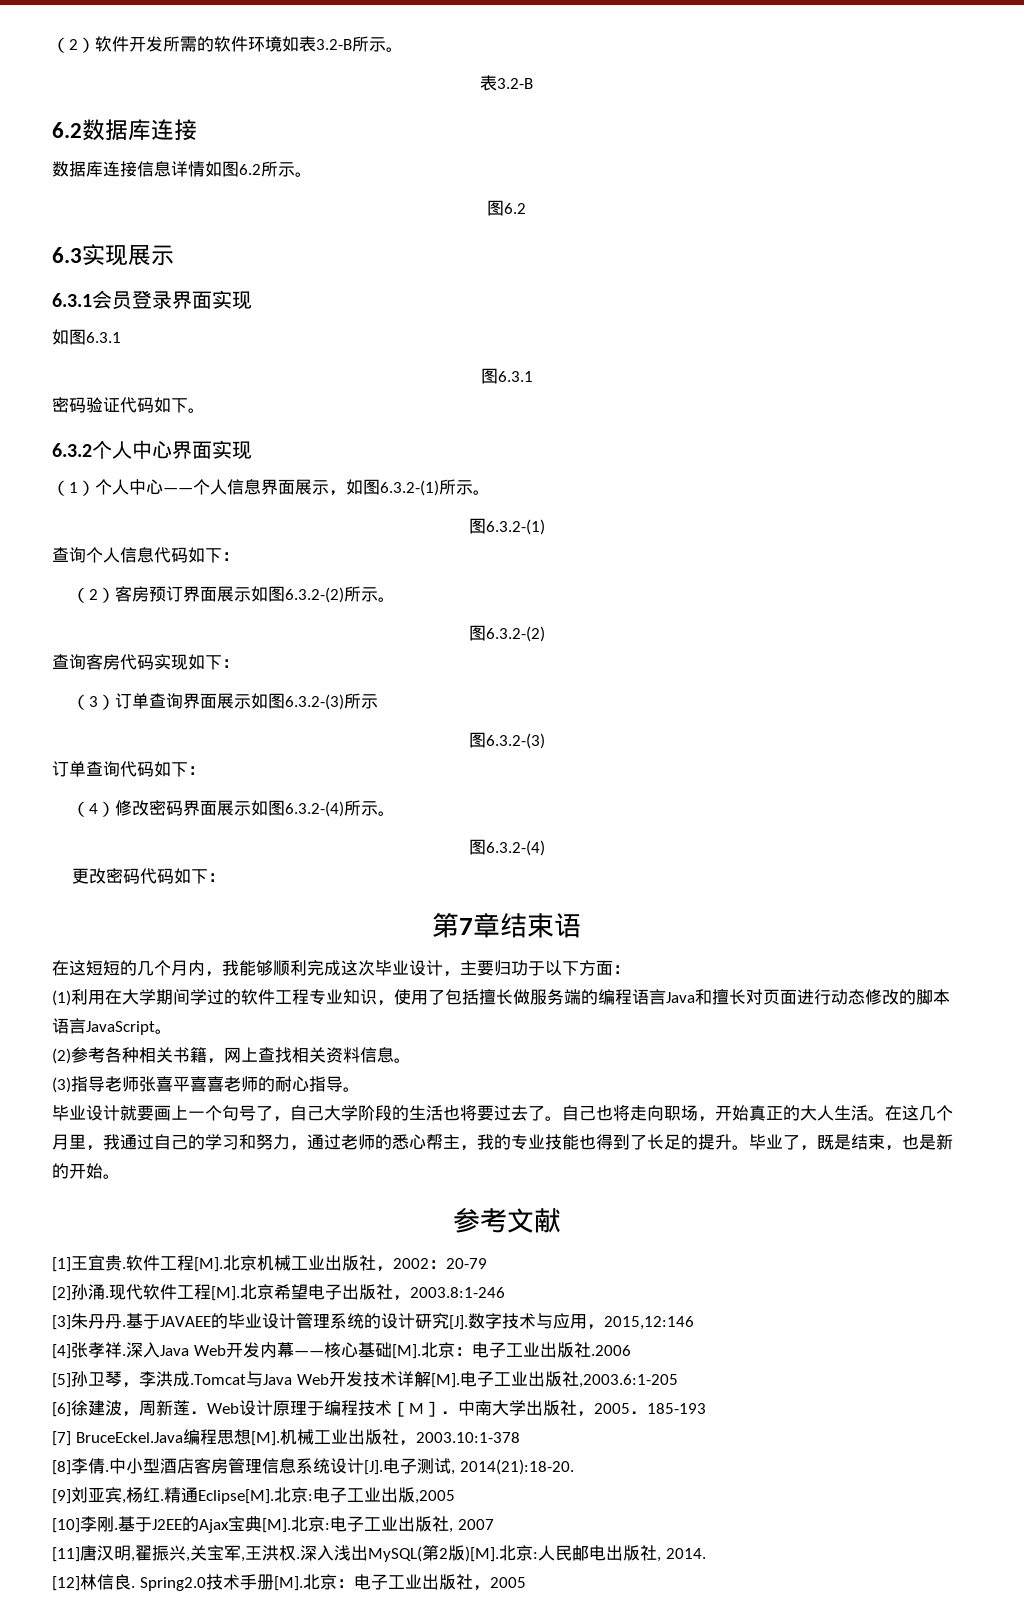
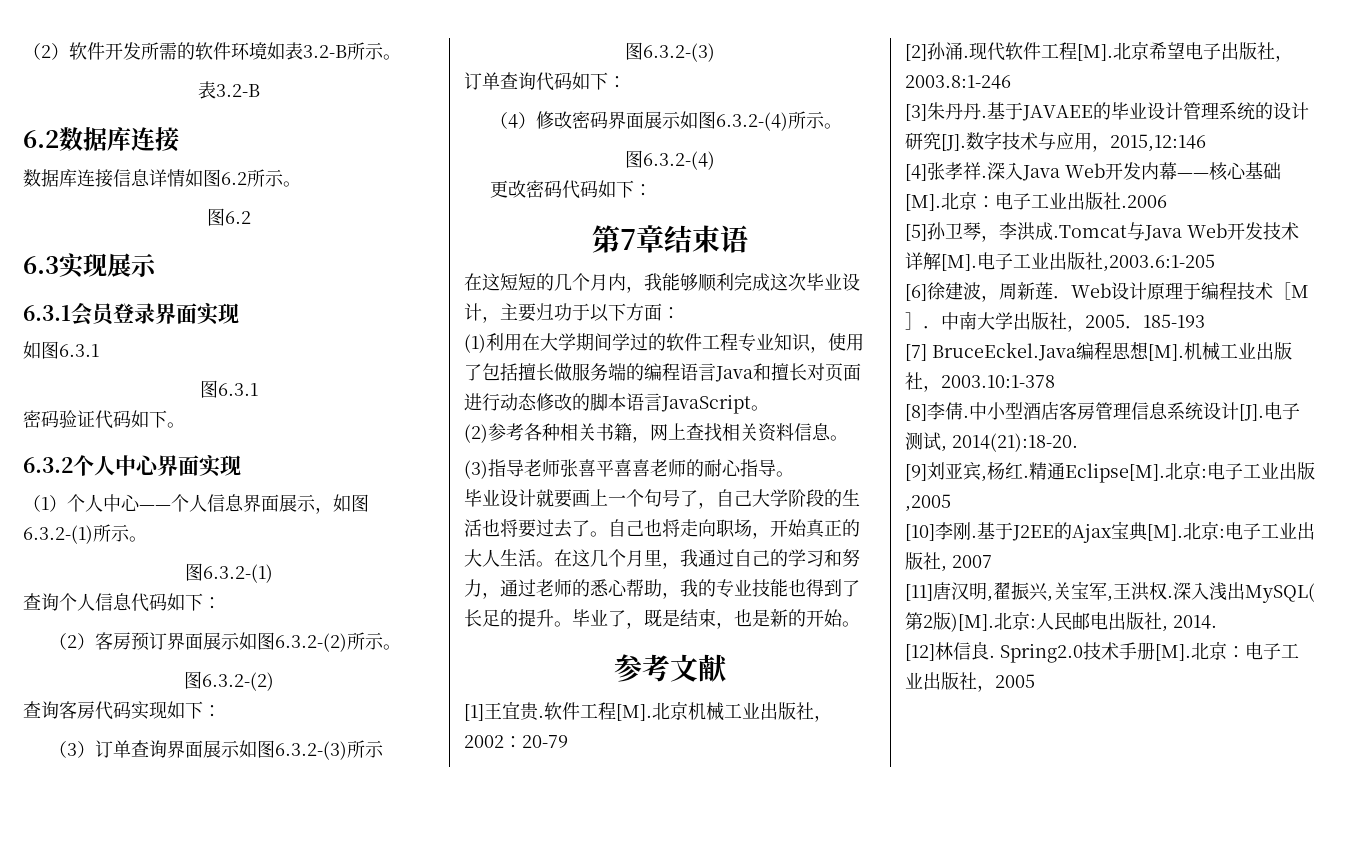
[443,1134,460,1149] 主 -> [644,579,662,597] 助

